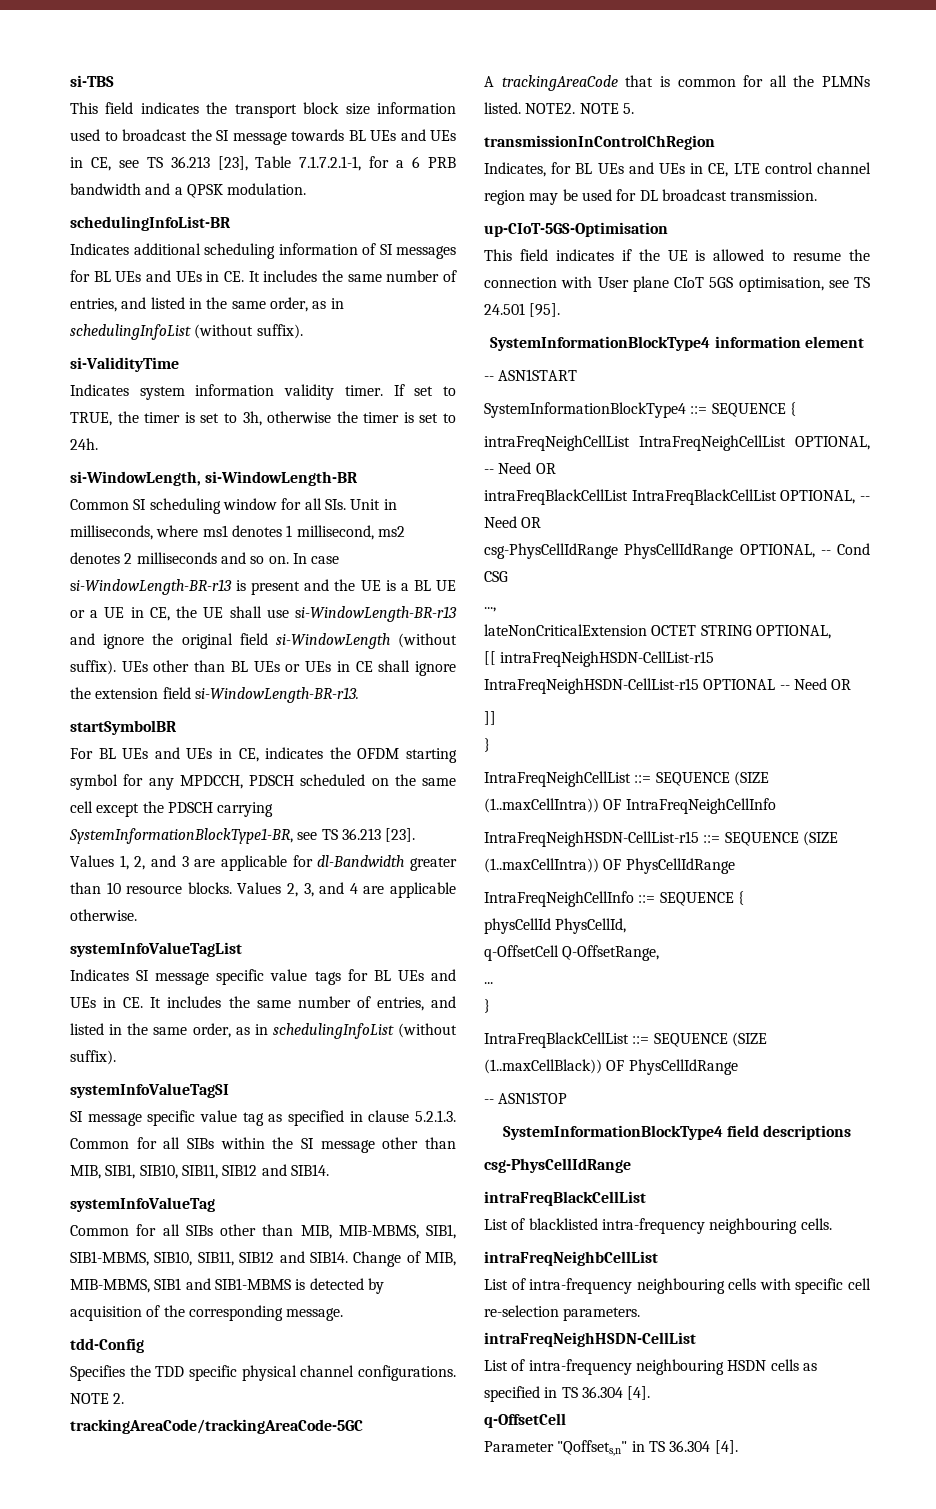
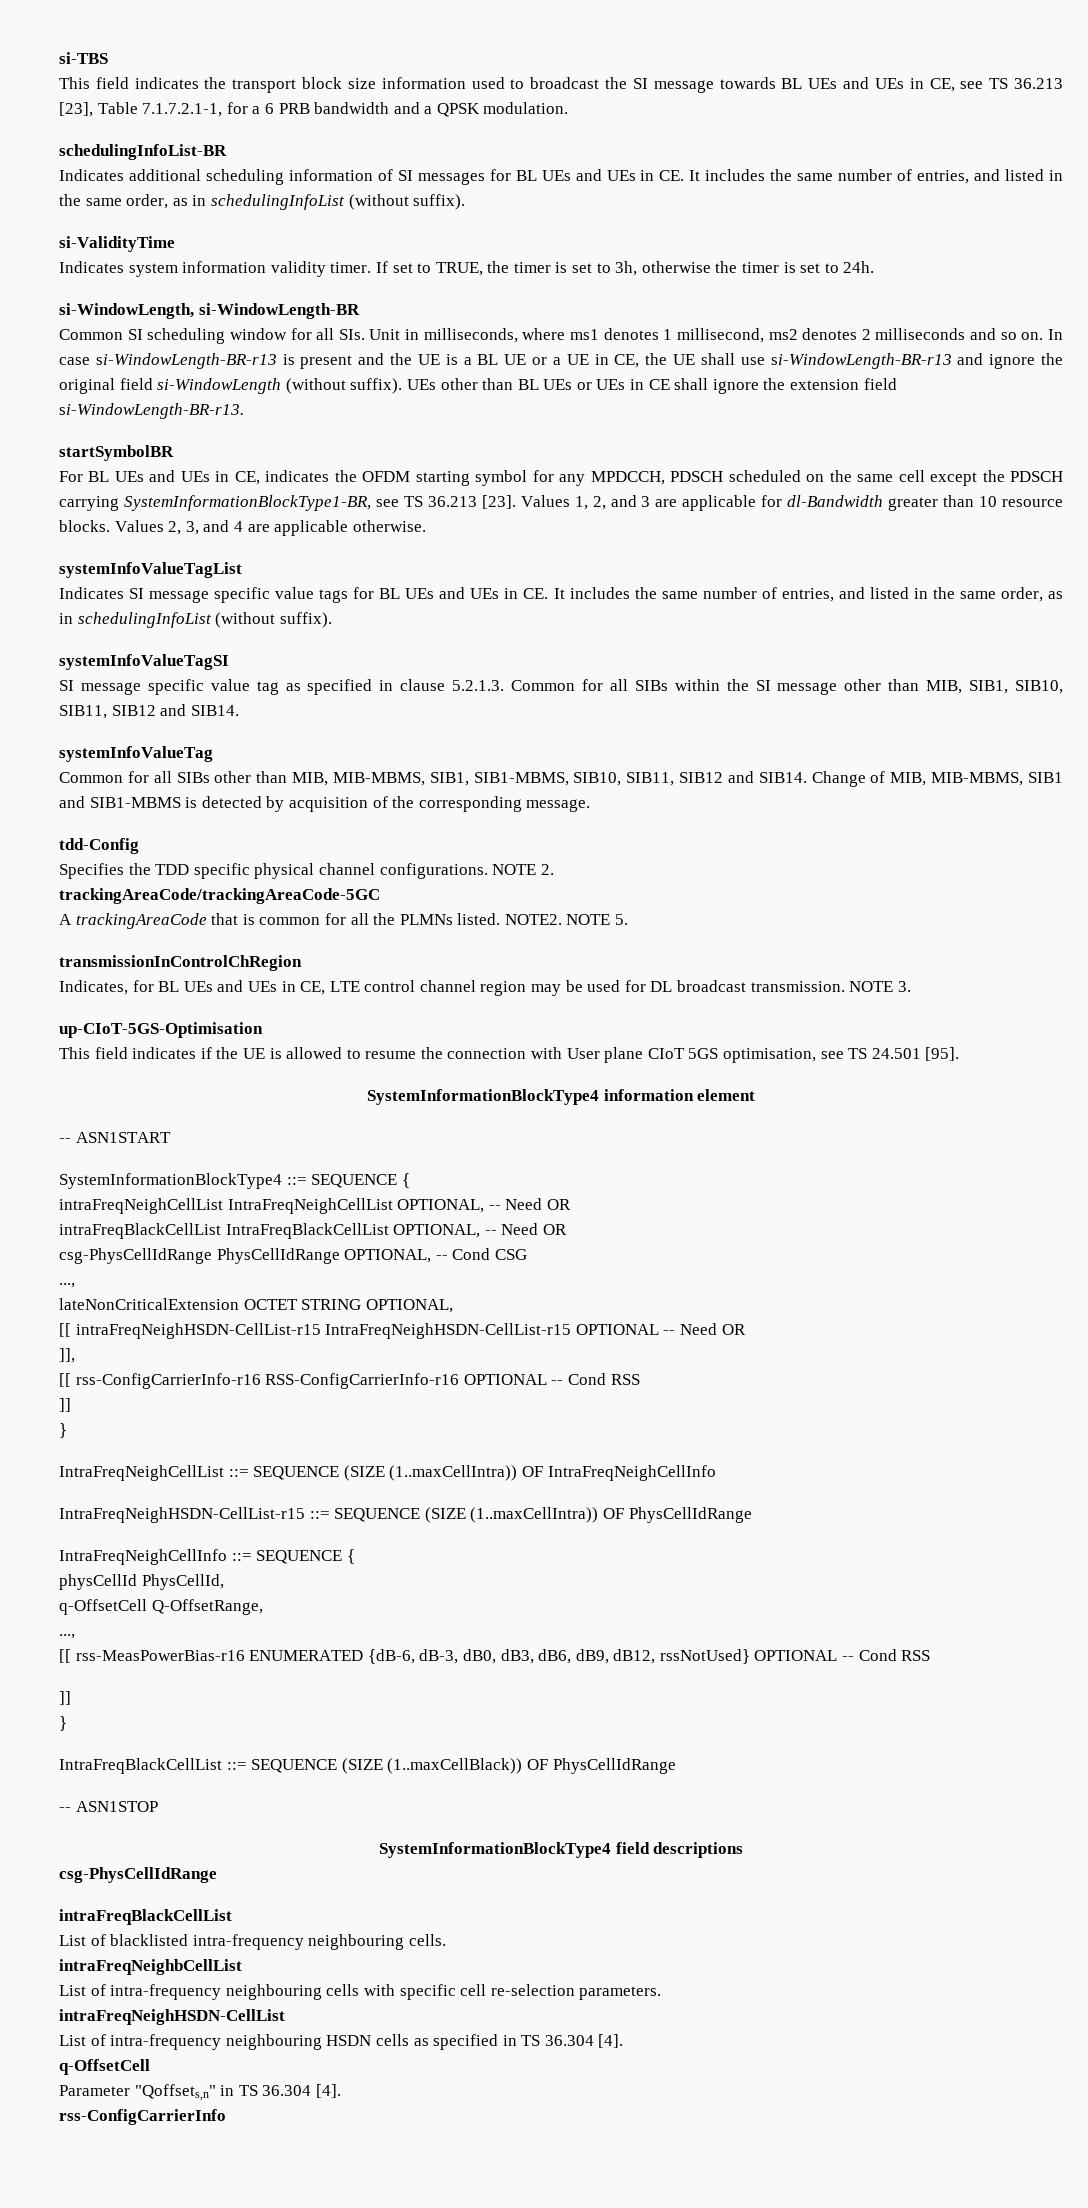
(818, 195) none -> [849,981,911,992] NOTE 3.
(852, 684) none -> [59,1348,75,1363] [59,1373,640,1389] // ]], // [[ rss-ConfigCarrierInfo-r16 RSS-ConfigCarrierInfo-r16 OPTIONAL -- Cond RSS
[484,982,493,984] ... -> [59,1634,75,1639] [59,1649,931,1664] [59,1691,71,1705] ..., // [[ rss-MeasPowerBias-r16 ENUMERATED {dB-6, dB-3, dB0, dB3, dB6, dB9, dB12, rssNotUsed} OPTIONAL -- Cond RSS // ]]
(738, 1447) none -> [59,2109,226,2125] // rss-ConfigCarrierInfo

